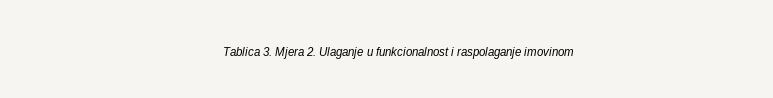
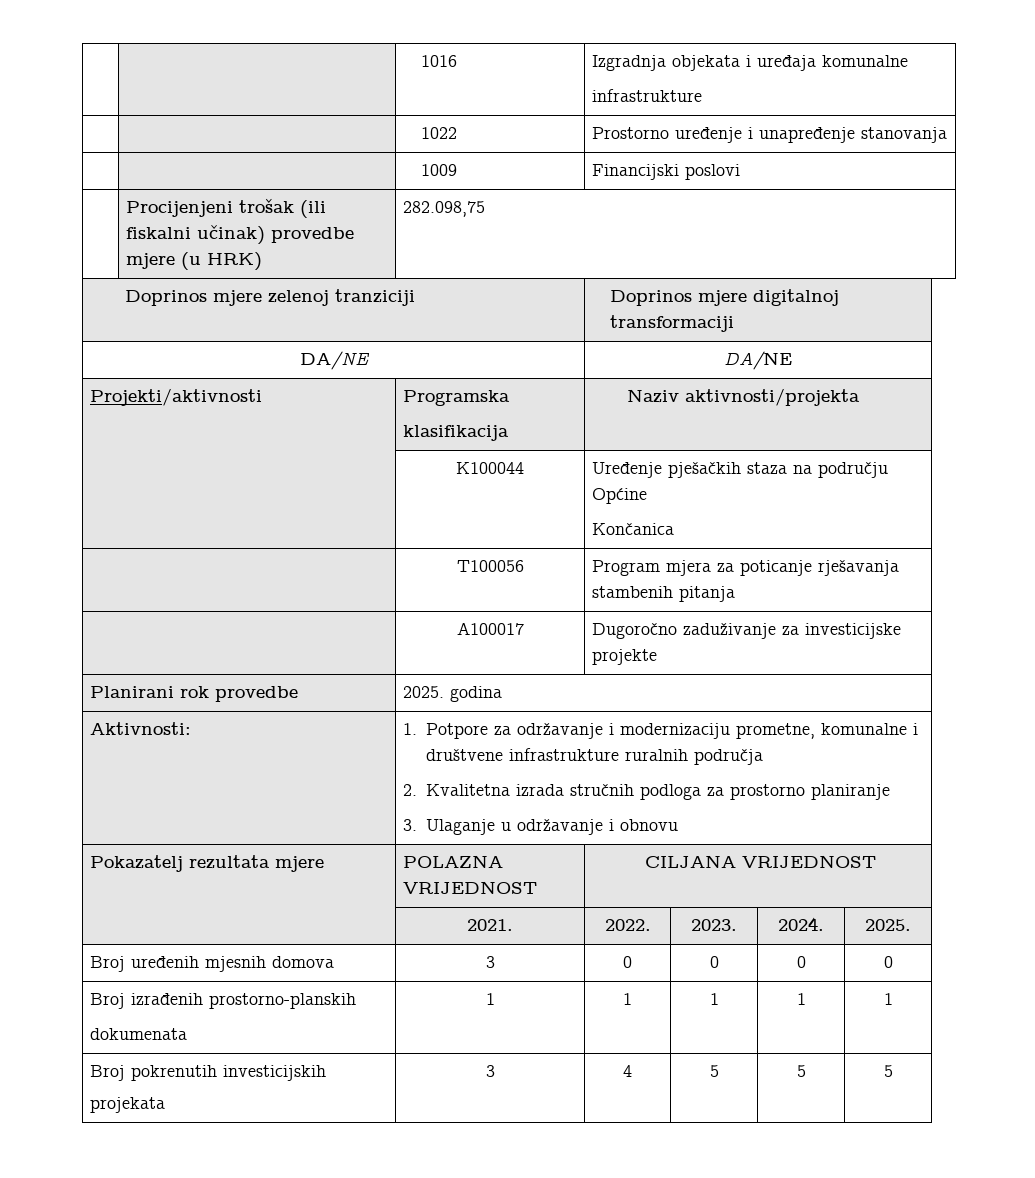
[223,47,574,59] Tablica 3. Mjera 2. Ulaganje u funkcionalnost i raspolaganje imovinom -> [420,55,457,67] [592,55,909,71] [592,89,703,102] [420,127,457,139] [592,127,948,143] [420,164,457,176] [592,164,741,180] [126,198,327,218] [126,225,355,245] [126,252,263,271] [403,201,486,217] [125,289,416,306] [609,289,839,306] [609,315,734,332] [299,351,370,370] [724,351,792,370] [90,388,263,406] [403,390,511,406] [403,425,510,441] [627,388,861,406] [456,462,524,474] [592,462,889,478] [592,488,648,504] [592,523,675,535] [456,560,524,572] [592,560,900,576] [592,586,736,602] [456,622,524,635] [592,623,902,639] [592,649,658,665] [90,686,299,702] [403,686,503,702] [90,722,192,735] [403,723,918,739] [425,748,763,765] [403,784,890,800] [403,819,678,835] [90,855,325,872] [403,855,504,868] [403,881,538,894] [645,855,877,868] [467,919,513,931] [604,919,651,931] [691,919,737,931] [778,917,824,931] [865,919,911,931] [90,956,335,972] [485,956,495,968] [623,956,632,968] [709,956,719,968] [796,956,806,968] [883,956,893,968] [90,993,357,1009] [90,1028,188,1040] [485,993,495,1005] [623,993,632,1005] [709,993,719,1005] [796,993,806,1005] [883,993,893,1005] [90,1065,327,1081] [90,1097,166,1113] [485,1065,495,1077] [623,1065,632,1077] [709,1065,719,1077] [796,1065,806,1077] [883,1065,893,1077] | | 1016 | Izgradnja objekata i uređaja komunalne // infrastrukture // | | 1022 | Prostorno uređenje i unapređenje stanovanja // | | 1009 | Financijski poslovi // | Procijenjeni trošak (ili fiskalni učinak) provedbe mjere (u HRK) | 282.098,75 // Doprinos mjere zelenoj tranziciji | Doprinos mjere digitalnoj transformaciji // DA/NE | DA/NE // Projekti/aktivnosti | Programska // klasifikacija | Naziv aktivnosti/projekta // | K100044 | Uređenje pješačkih staza na području Općine // Končanica // | T100056 | Program mjera za poticanje rješavanja stambenih pitanja // | A100017 | Dugoročno zaduživanje za investicijske projekte // Planirani rok provedbe | 2025. godina // Aktivnosti: | 1. Potpore za održavanje i modernizaciju prometne, komunalne i društvene infrastrukture ruralnih područja // 2. Kvalitetna izrada stručnih podloga za prostorno planiranje // 3. Ulaganje u održavanje i obnovu // Pokazatelj rezultata mjere | POLAZNA VRIJEDNOST | CILJANA VRIJEDNOST // | 2021. | 2022. | 2023. | 2024. | 2025. // Broj uređenih mjesnih domova | 3 | 0 | 0 | 0 | 0 // Broj izrađenih prostorno-planskih // dokumenata | 1 | 1 | 1 | 1 | 1 // Broj pokrenutih investicijskih // projekata | 3 | 4 | 5 | 5 | 5

